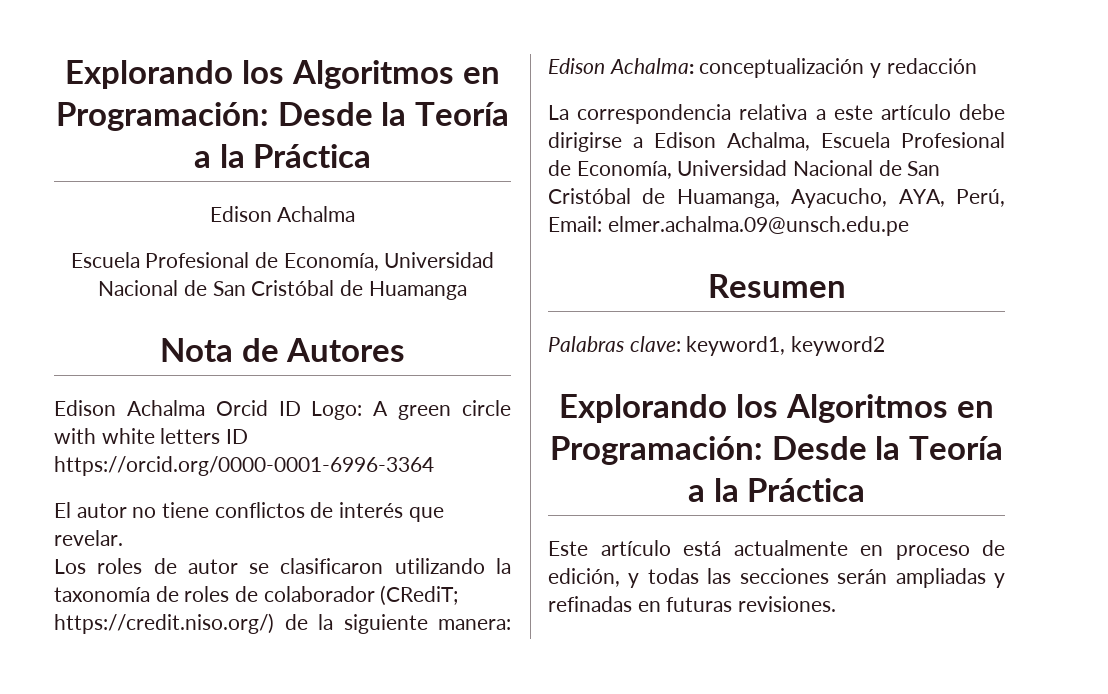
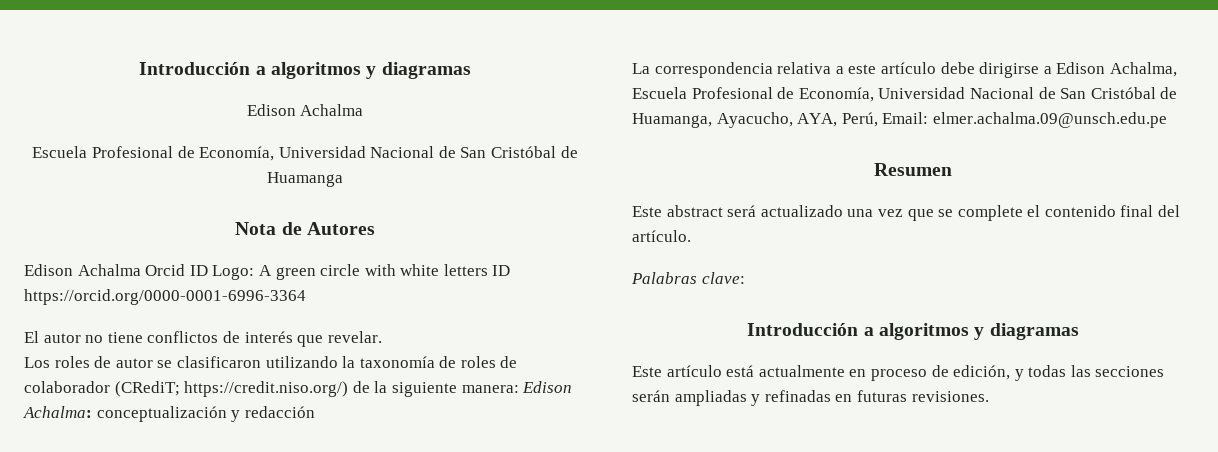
[65,60,500,89] [55,102,510,131] [193,144,372,168] Explorando los Algoritmos en Programación: Desde la Teoría a la Práctica -> [139,62,471,79] Introducción a algoritmos y diagramas
[548,336,886,356] [559,394,994,423] [549,436,1004,465] [687,478,866,502] Palabras clave: keyword1, keyword2 // Explorando los Algoritmos en Programación: Desde la Teoría a la Práctica -> [632,205,1181,221] [632,230,691,242] [631,272,745,284] [747,323,1079,340] Este abstract será actualizado una vez que se complete el contenido final del artículo. // Palabras clave: // Introducción a algoritmos y diagramas

